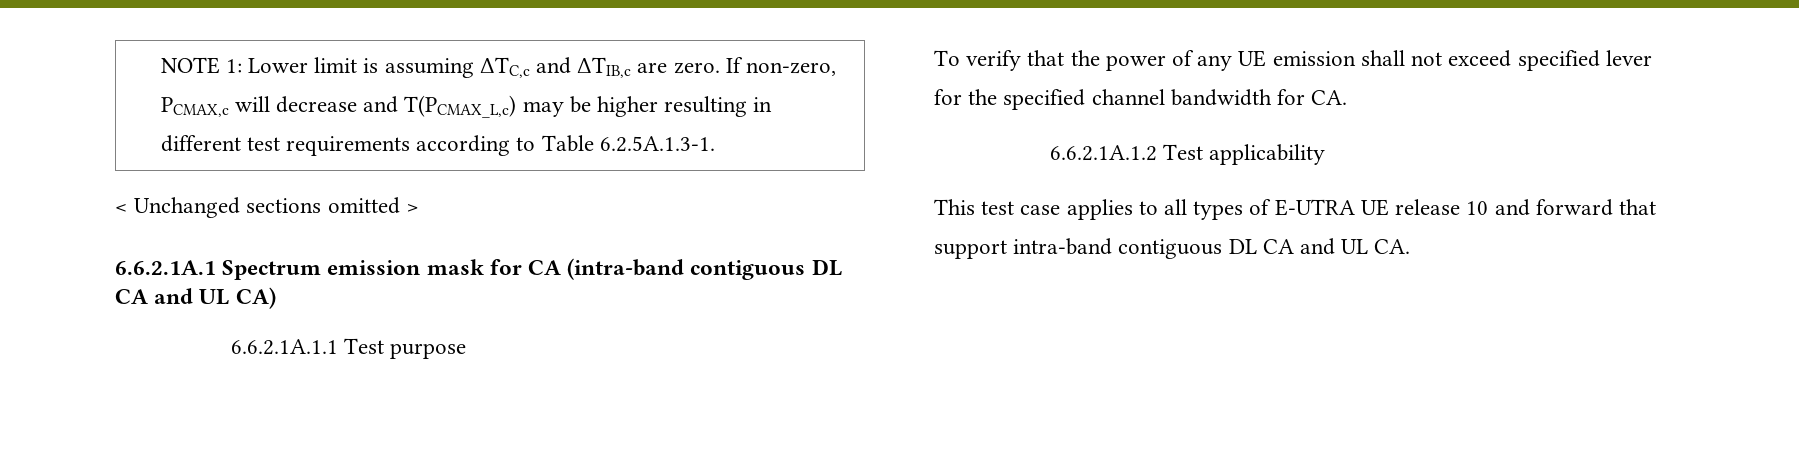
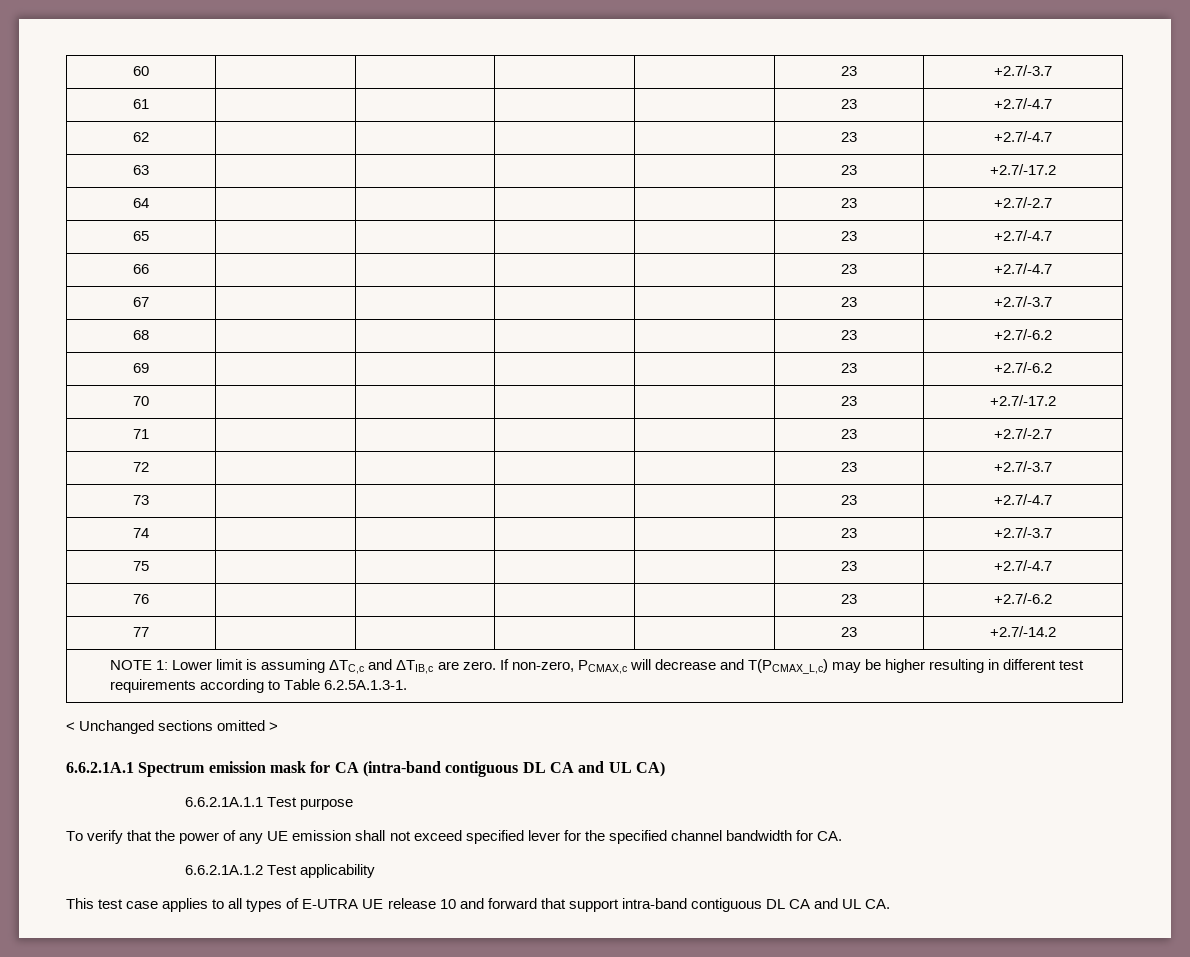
(160, 65) none -> [133,66,149,76] [841,66,857,76] [994,65,1052,76] [133,99,149,109] [841,99,857,109] [994,98,1052,109] [133,132,149,142] [841,132,857,142] [994,131,1052,142] [133,165,149,175] [841,165,857,175] [990,164,1056,175] [133,198,149,208] [841,198,857,208] [994,197,1052,208] [133,231,149,241] [841,231,857,241] [994,230,1052,241] [133,264,149,274] [841,264,857,274] [994,263,1052,274] [133,297,149,307] [841,297,857,307] [994,296,1052,307] [133,330,149,340] [841,330,857,340] [994,329,1052,340] [133,363,149,373] [841,363,857,373] [994,362,1052,373] [133,396,149,406] [841,396,857,406] [990,395,1056,406] [133,429,149,439] [841,429,857,439] [994,428,1052,439] [133,462,149,472] [841,462,857,472] [994,461,1052,472] [133,495,149,505] [841,495,857,505] [994,494,1052,505] [133,528,149,538] [841,528,857,538] [994,527,1052,538] [133,561,149,571] [841,561,857,571] [994,560,1052,571] [133,594,149,604] [841,594,857,604] [994,593,1052,604] [133,627,149,637] [841,627,857,637] [990,626,1056,637] 60 | | | | | 23 | +2.7/-3.7 // 61 | | | | | 23 | +2.7/-4.7 // 62 | | | | | 23 | +2.7/-4.7 // 63 | | | | | 23 | +2.7/-17.2 // 64 | | | | | 23 | +2.7/-2.7 // 65 | | | | | 23 | +2.7/-4.7 // 66 | | | | | 23 | +2.7/-4.7 // 67 | | | | | 23 | +2.7/-3.7 // 68 | | | | | 23 | +2.7/-6.2 // 69 | | | | | 23 | +2.7/-6.2 // 70 | | | | | 23 | +2.7/-17.2 // 71 | | | | | 23 | +2.7/-2.7 // 72 | | | | | 23 | +2.7/-3.7 // 73 | | | | | 23 | +2.7/-4.7 // 74 | | | | | 23 | +2.7/-3.7 // 75 | | | | | 23 | +2.7/-4.7 // 76 | | | | | 23 | +2.7/-6.2 // 77 | | | | | 23 | +2.7/-14.2 //

